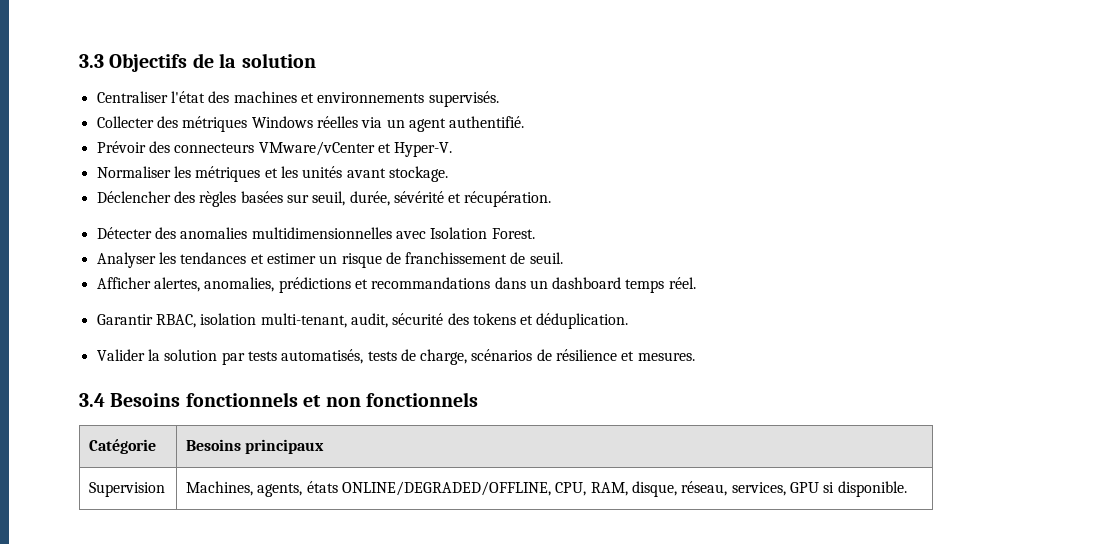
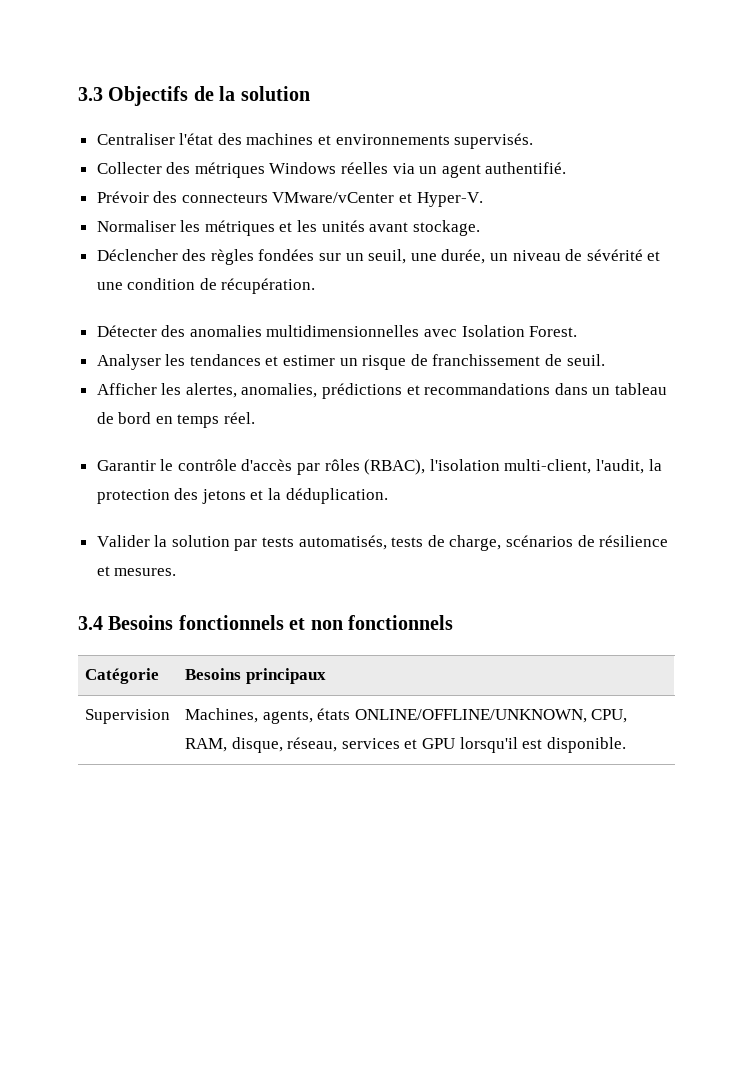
[240,191,462,206] basées sur seuil, durée, sévérité et -> [258,249,661,264] [96,278,217,290] fondées sur un seuil, une durée, un niveau de sévérité et une condition de
(151, 283) none -> [161,383,182,395] les
[552,277,622,289] dashboard -> [615,383,668,395] [96,412,173,424] tableau de bord en
[155,313,534,328] RBAC, isolation multi-tenant, audit, sécurité des tokens et -> [160,459,662,475] [96,488,282,504] le contrôle d'accès par rôles (RBAC), l'isolation multi-client, l'audit, la protection des jetons et la
[342,481,552,496] ONLINE/DEGRADED/OFFLINE, -> [354,709,587,723] ONLINE/OFFLINE/UNKNOWN,
[731,482,835,496] services, GPU si -> [341,737,543,753] services et GPU lorsqu'il est

